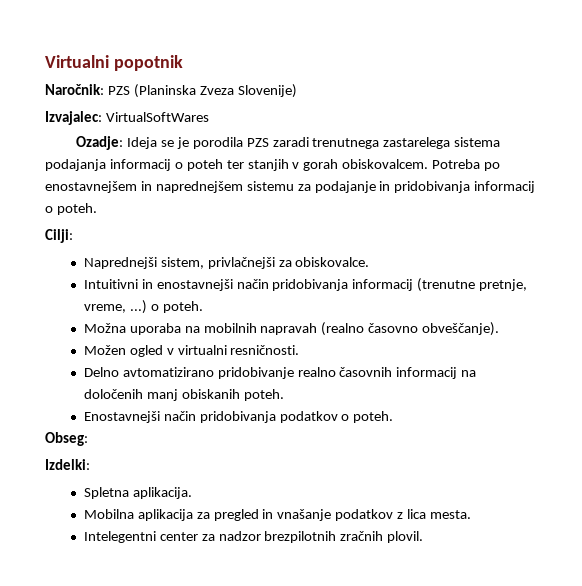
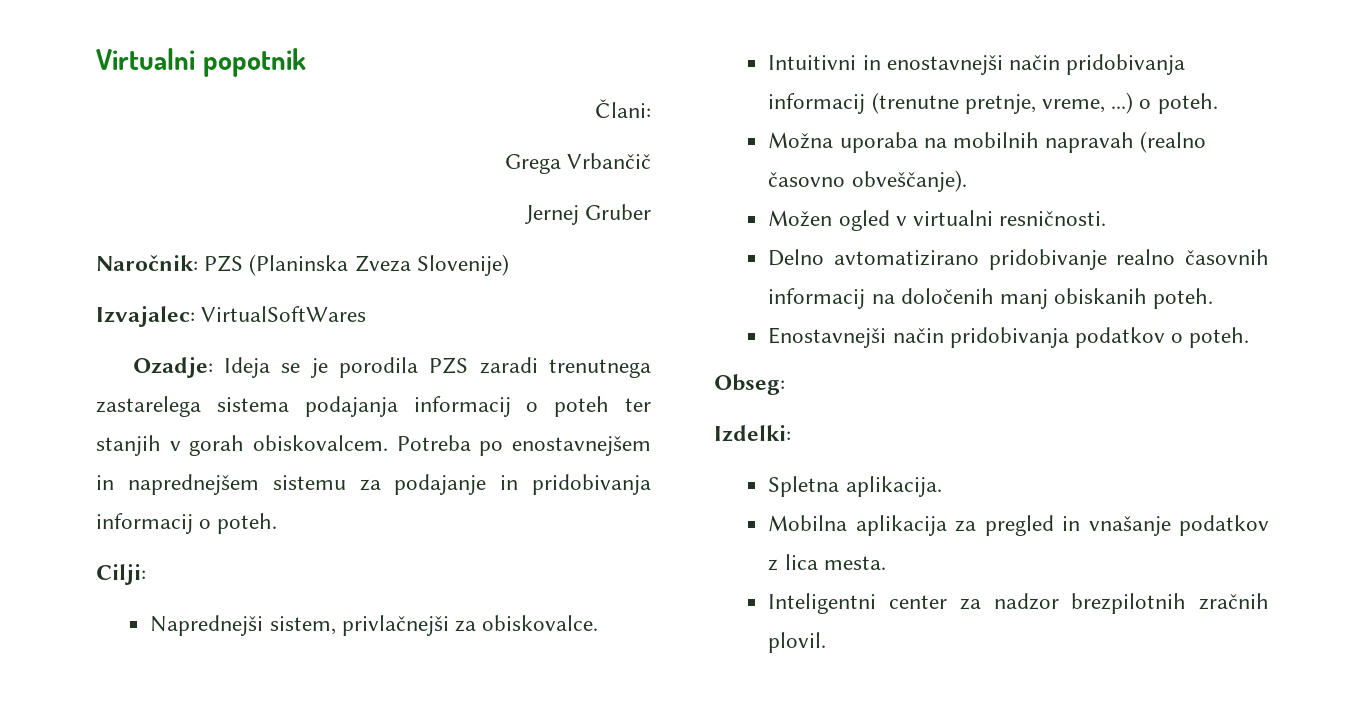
(183, 63) none -> [595,99,651,118] [504,153,651,174] [524,204,651,225] // Člani: // Grega Vrbančič // Jernej Gruber
[83,531,156,543] Intelegentni -> [768,593,877,614] Inteligentni

